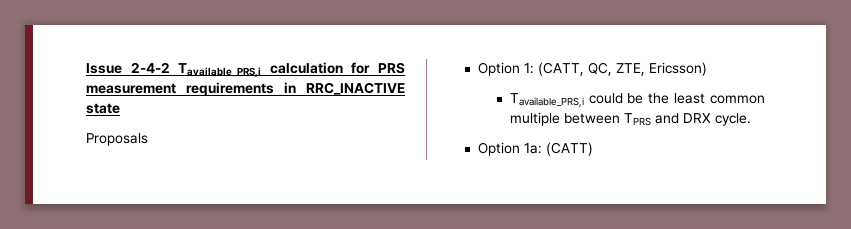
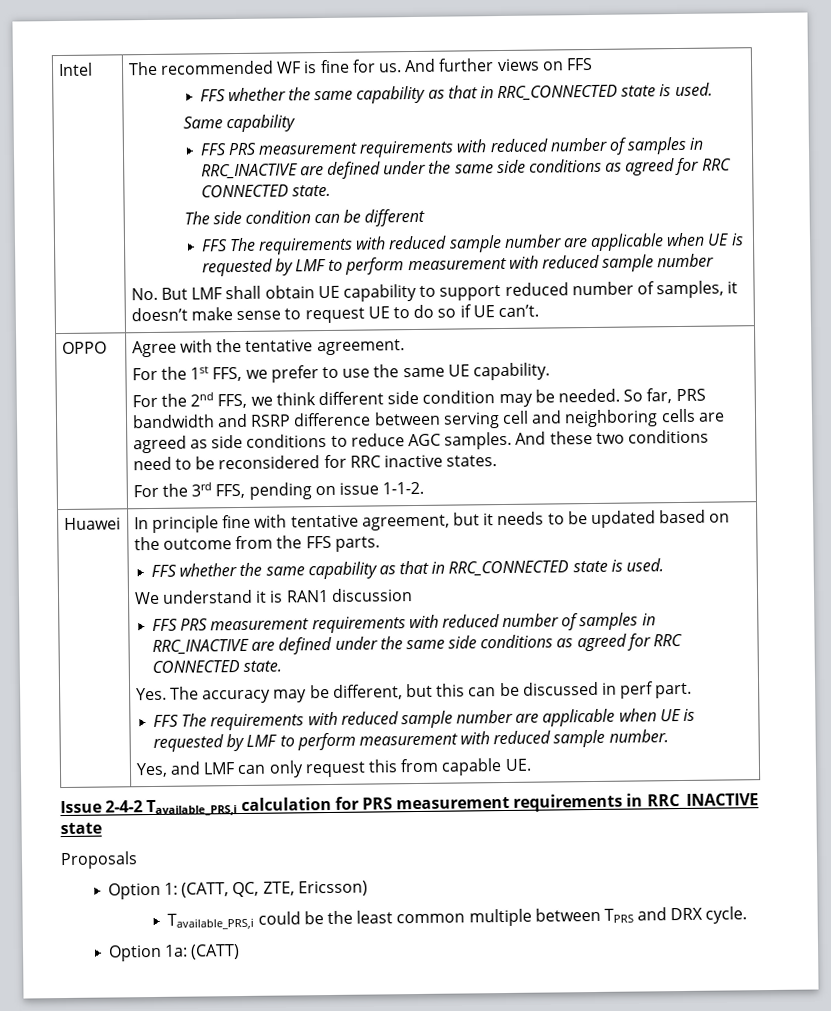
(86, 68) none -> [57,62,93,77] [127,57,593,76] [199,82,713,104] [182,114,296,133] [199,136,704,158] [200,157,732,180] [200,184,331,198] [183,208,426,227] [200,232,744,255] [201,253,715,277] [130,280,739,302] [130,304,539,324] [61,341,107,355] [131,338,405,358] [131,362,550,383] [131,388,706,409] [131,408,725,429] [132,429,709,454] [132,454,498,471] [132,481,425,500] [63,517,121,530] [133,509,731,533] [133,535,380,552] [150,558,664,580] [133,588,413,605] [151,612,656,634] [151,633,683,656] [151,660,283,674] [135,681,693,704] [152,708,695,731] [152,729,669,752] [135,758,532,778] Intel | The recommended WF is fine for us. And further views on FFS // FFS whether the same capability as that in RRC_CONNECTED state is used. // Same capability // FFS PRS measurement requirements with reduced number of samples in RRC_INACTIVE are defined under the same side conditions as agreed for RRC CONNECTED state. // The side condition can be different // FFS The requirements with reduced sample number are applicable when UE is requested by LMF to perform measurement with reduced sample number // No. But LMF shall obtain UE capability to support reduced number of samples, it doesn’t make sense to request UE to do so if UE can’t. // OPPO | Agree with the tentative agreement. // For the 1st FFS, we prefer to use the same UE capability. // For the 2nd FFS, we think different side condition may be needed. So far, PRS bandwidth and RSRP difference between serving cell and neighboring cells are agreed as side conditions to reduce AGC samples. And these two conditions need to be reconsidered for RRC inactive states. // For the 3rd FFS, pending on issue 1-1-2. // Huawei | In principle fine with tentative agreement, but it needs to be updated based on the outcome from the FFS parts. // FFS whether the same capability as that in RRC_CONNECTED state is used. // We understand it is RAN1 discussion // FFS PRS measurement requirements with reduced number of samples in RRC_INACTIVE are defined under the same side conditions as agreed for RRC CONNECTED state. // Yes. The accuracy may be different, but this can be discussed in perf part. // FFS The requirements with reduced sample number are applicable when UE is requested by LMF to perform measurement with reduced sample number. // Yes, and LMF can only request this from capable UE. //

